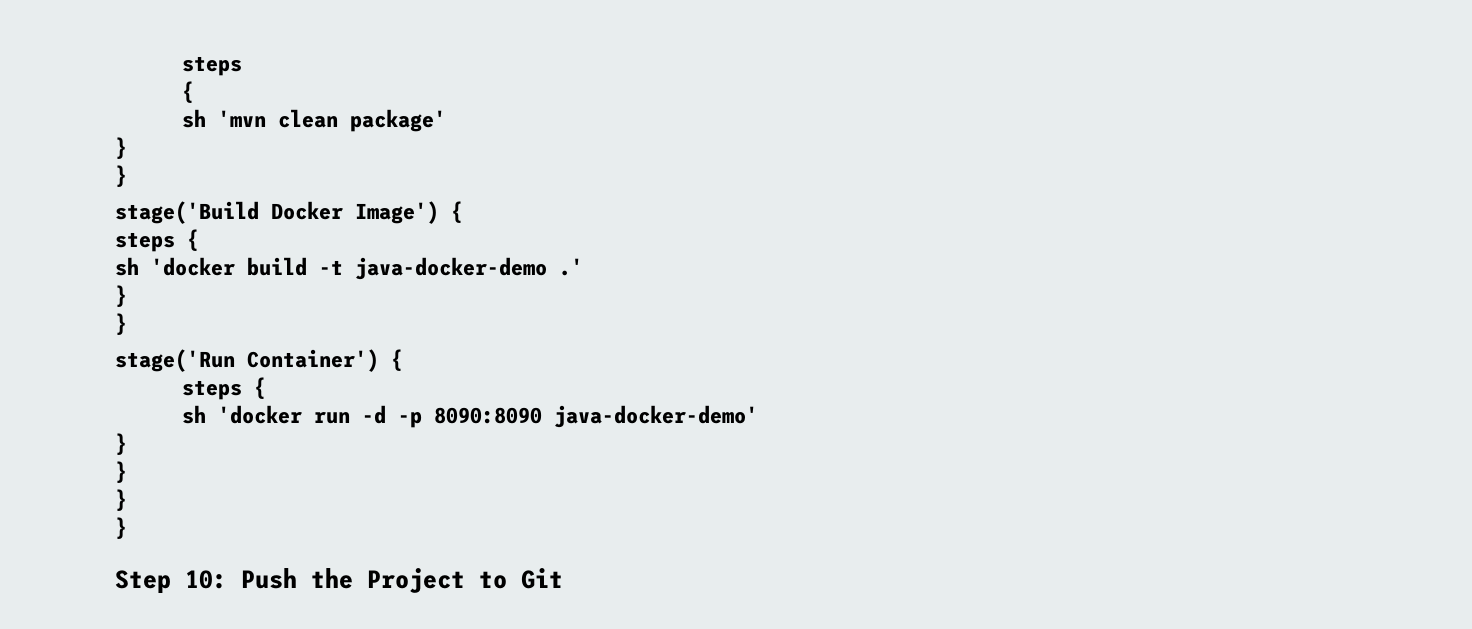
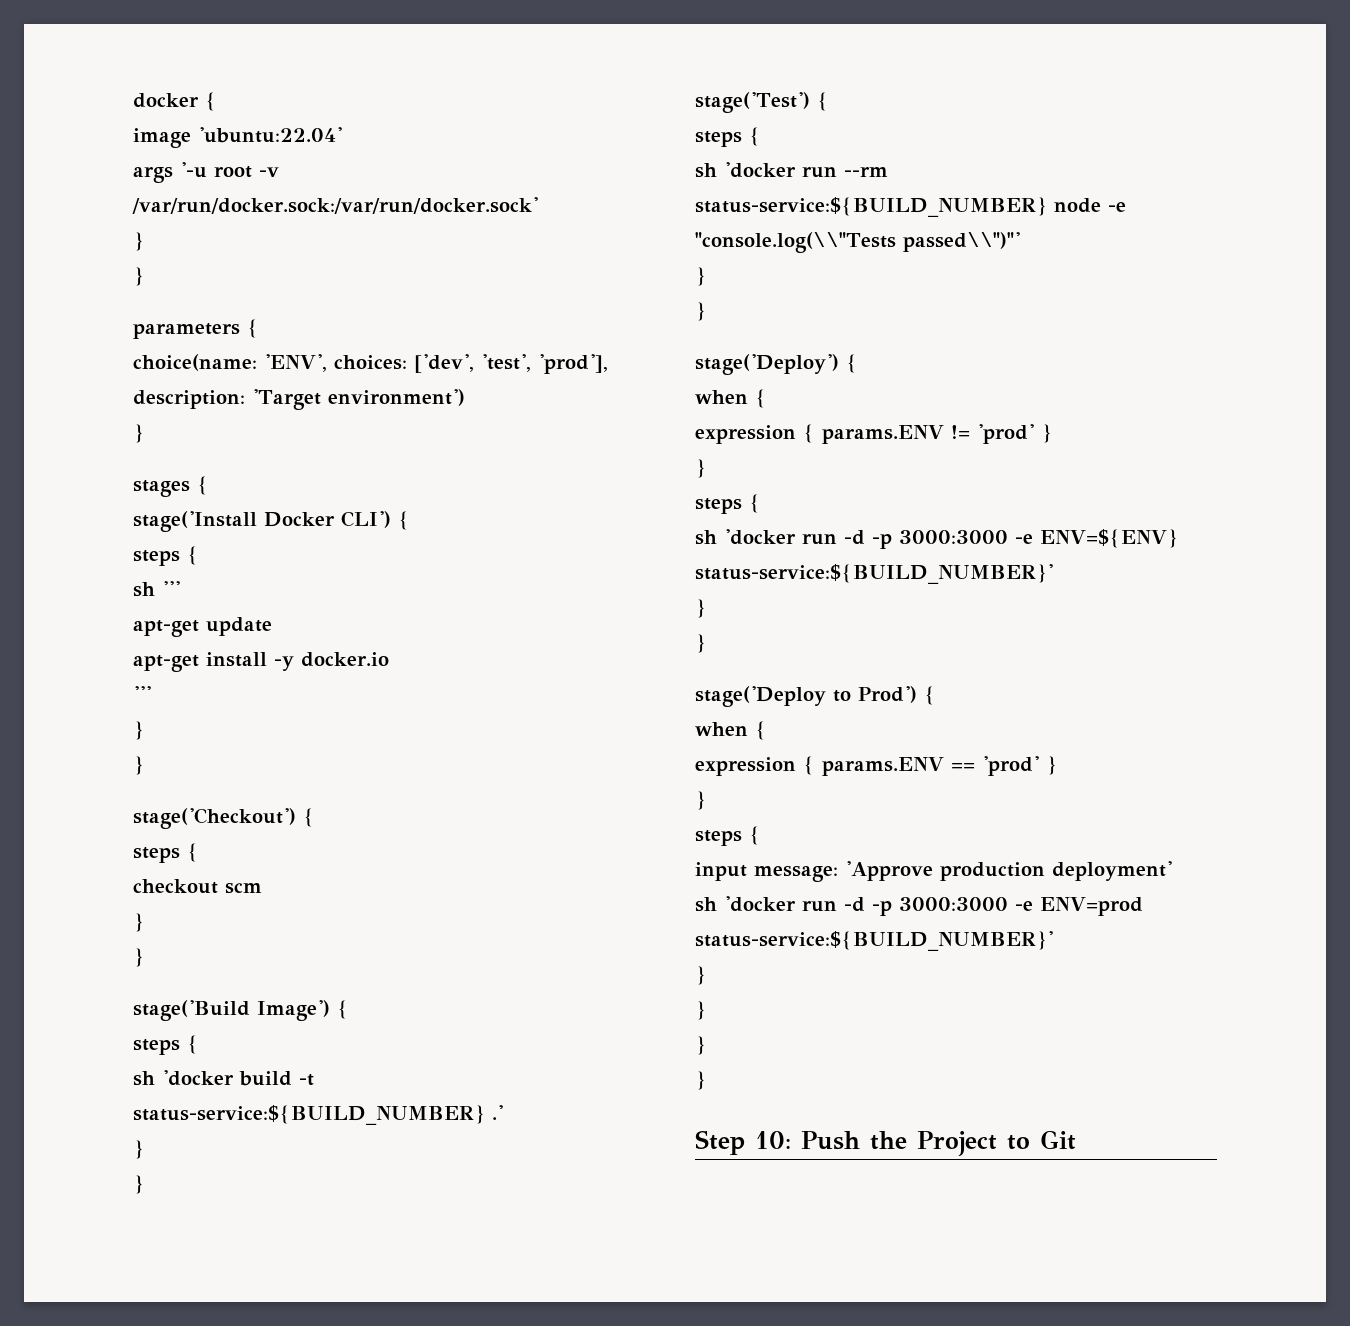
[182,56,243,76] [182,81,195,103] [182,109,447,132] steps // { // sh 'mvn clean package' -> [133,92,217,111] [133,127,342,148] [133,162,279,183] [132,197,538,214] [133,232,144,251] [133,267,144,286] [133,319,259,339] [133,354,608,374] [133,389,465,410] [133,424,144,443] [133,476,209,497] [133,511,410,532] [133,546,199,566] [133,581,180,597] [133,617,272,637] [133,652,389,672] [133,686,151,701] [133,721,144,740] [133,756,144,775] [133,808,315,829] [133,843,199,863] [133,879,262,894] docker { // image 'ubuntu:22.04' // args '-u root -v /var/run/docker.sock:/var/run/docker.sock' // } // } // parameters { // choice(name: 'ENV', choices: ['dev', 'test', 'prod'], description: 'Target environment') // } // stages { // stage('Install Docker CLI') { // steps { // sh ''' // apt-get update // apt-get install -y docker.io // ''' // } // } // stage('Checkout') { // steps { // checkout scm
[271,201,343,220] Docker -> (250, 1010) none
[355,257,547,280] java-docker-demo -> [133,1105,485,1125] status-service:${BUILD_NUMBER}
[115,349,403,372] [182,377,267,400] [182,405,759,428] stage('Run Container') { // steps { // sh 'docker run -d -p 8090:8090 java-docker-demo' -> [695,92,829,113] [695,127,761,147] [695,162,888,178] [695,197,1126,217] [695,232,1020,253] [695,267,706,286] [695,302,706,321] [695,354,858,375] [695,389,767,408] [695,424,1052,444] [695,459,706,478] [695,494,761,514] [695,529,1178,549] [695,564,1053,584] [695,599,706,618] [695,634,706,653] [695,686,936,707] [695,721,767,740] [695,756,1057,776] [695,791,706,810] [695,826,761,846] [695,861,1172,882] [695,896,1143,916] [695,931,1053,951] stage('Test') { // steps { // sh 'docker run --rm status-service:${BUILD_NUMBER} node -e "console.log(\\"Tests passed\\")"' // } // } // stage('Deploy') { // when { // expression { params.ENV != 'prod' } // } // steps { // sh 'docker run -d -p 3000:3000 -e ENV=${ENV} status-service:${BUILD_NUMBER}' // } // } // stage('Deploy to Prod') { // when { // expression { params.ENV == 'prod' } // } // steps { // input message: 'Approve production deployment' // sh 'docker run -d -p 3000:3000 -e ENV=prod status-service:${BUILD_NUMBER}'

